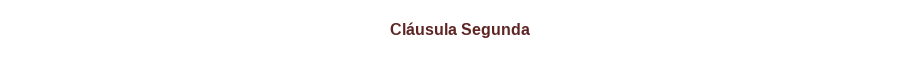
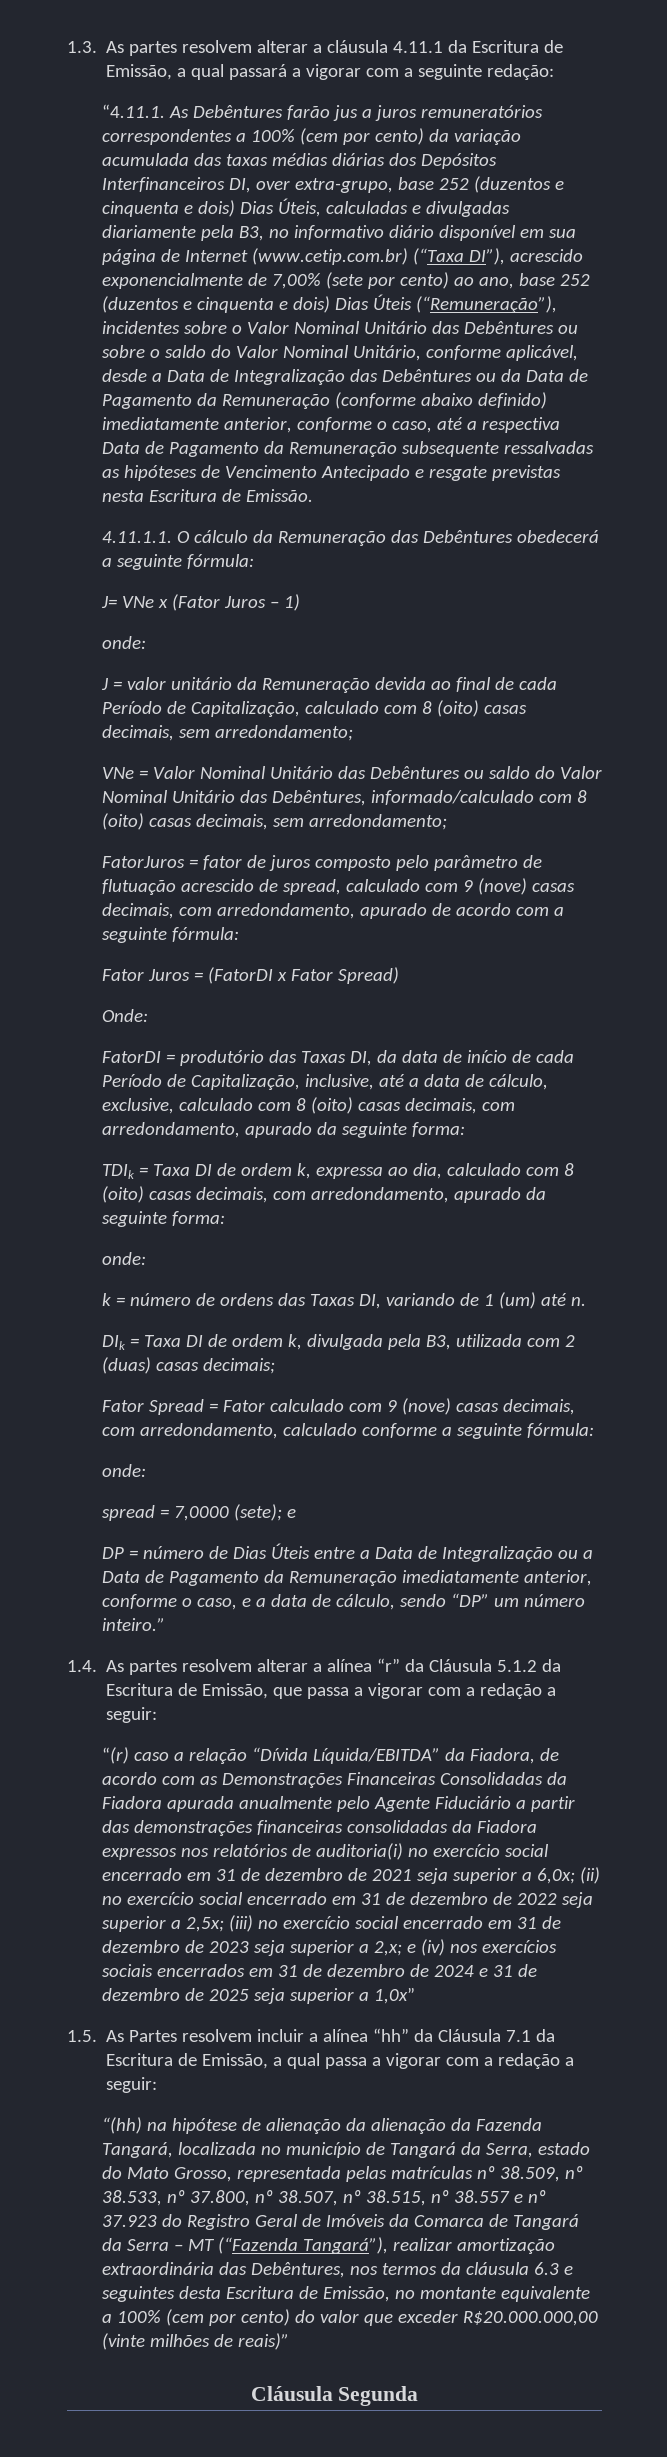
(389, 28) none -> [67,40,564,56] [106,64,555,80] [101,104,543,121] [101,128,521,145] [101,153,497,169] [101,176,564,193] [101,198,510,217] [101,225,576,241] [101,248,583,265] [101,272,590,289] [101,294,557,313] [101,321,578,334] [101,345,578,361] [101,369,588,385] [101,392,547,409] [101,417,560,433] [101,441,594,457] [101,465,561,481] [101,489,313,502] [101,530,599,546] [101,554,254,570] [100,594,300,611] [101,636,146,649] [100,677,557,693] [101,700,527,717] [101,725,353,741] [101,766,602,779] [101,790,587,806] [101,813,447,830] [101,855,542,871] [101,878,575,895] [101,903,564,919] [101,927,239,943] [101,967,399,984] [101,1009,148,1022] [101,1050,574,1066] [101,1074,548,1090] [101,1097,515,1114] [101,1122,465,1138] [101,1163,574,1179] [101,1186,546,1203] [101,1211,225,1227] [101,1252,146,1265] [101,1292,586,1309] [101,1334,575,1350] [101,1357,275,1374] [101,1398,575,1415] [101,1423,594,1439] [101,1464,146,1477] [101,1504,296,1521] [101,1543,593,1562] [101,1570,592,1586] [101,1593,585,1610] [101,1618,165,1631] [67,1658,562,1675] [106,1683,557,1699] [106,1707,158,1723] [101,1747,559,1764] [101,1772,567,1788] [101,1796,575,1812] [101,1820,537,1836] [101,1843,549,1860] [101,1867,600,1884] [101,1892,593,1908] [101,1915,561,1932] [101,1939,557,1956] [101,1964,537,1977] [101,1987,415,2004] [67,2028,556,2042] [106,2053,575,2069] [106,2077,158,2093] [101,2117,542,2134] [101,2142,590,2158] [101,2166,583,2182] [101,2190,546,2206] [101,2214,579,2230] [101,2237,555,2254] [101,2262,573,2278] [101,2286,590,2302] [101,2309,598,2326] [101,2333,289,2350] 1.3. As partes resolvem alterar a cláusula 4.11.1 da Escritura de Emissão, a qual passará a vigorar com a seguinte redação: // “4.11.1. As Debêntures farão jus a juros remuneratórios correspondentes a 100% (cem por cento) da variação acumulada das taxas médias diárias dos Depósitos Interfinanceiros DI, over extra-grupo, base 252 (duzentos e cinquenta e dois) Dias Úteis, calculadas e divulgadas diariamente pela B3, no informativo diário disponível em sua página de Internet (www.cetip.com.br) (“Taxa DI”), acrescido exponencialmente de 7,00% (sete por cento) ao ano, base 252 (duzentos e cinquenta e dois) Dias Úteis (“Remuneração”), incidentes sobre o Valor Nominal Unitário das Debêntures ou sobre o saldo do Valor Nominal Unitário, conforme aplicável, desde a Data de Integralização das Debêntures ou da Data de Pagamento da Remuneração (conforme abaixo definido) imediatamente anterior, conforme o caso, até a respectiva Data de Pagamento da Remuneração subsequente ressalvadas as hipóteses de Vencimento Antecipado e resgate previstas nesta Escritura de Emissão. // 4.11.1.1. O cálculo da Remuneração das Debêntures obedecerá a seguinte fórmula: // J= VNe x (Fator Juros – 1) // onde: // J = valor unitário da Remuneração devida ao final de cada Período de Capitalização, calculado com 8 (oito) casas decimais, sem arredondamento; // VNe = Valor Nominal Unitário das Debêntures ou saldo do Valor Nominal Unitário das Debêntures, informado/calculado com 8 (oito) casas decimais, sem arredondamento; // FatorJuros = fator de juros composto pelo parâmetro de flutuação acrescido de spread, calculado com 9 (nove) casas decimais, com arredondamento, apurado de acordo com a seguinte fórmula: // Fator Juros = (FatorDI x Fator Spread) // Onde: // FatorDI = produtório das Taxas DI, da data de início de cada Período de Capitalização, inclusive, até a data de cálculo, exclusive, calculado com 8 (oito) casas decimais, com arredondamento, apurado da seguinte forma: // TDIk = Taxa DI de ordem k, expressa ao dia, calculado com 8 (oito) casas decimais, com arredondamento, apurado da seguinte forma: // onde: // k = número de ordens das Taxas DI, variando de 1 (um) até n. // DIk = Taxa DI de ordem k, divulgada pela B3, utilizada com 2 (duas) casas decimais; // Fator Spread = Fator calculado com 9 (nove) casas decimais, com arredondamento, calculado conforme a seguinte fórmula: // onde: // spread = 7,0000 (sete); e // DP = número de Dias Úteis entre a Data de Integralização ou a Data de Pagamento da Remuneração imediatamente anterior, conforme o caso, e a data de cálculo, sendo “DP” um número inteiro.” // 1.4. As partes resolvem alterar a alínea “r” da Cláusula 5.1.2 da Escritura de Emissão, que passa a vigorar com a redação a seguir: // “(r) caso a relação “Dívida Líquida/EBITDA” da Fiadora, de acordo com as Demonstrações Financeiras Consolidadas da Fiadora apurada anualmente pelo Agente Fiduciário a partir das demonstrações financeiras consolidadas da Fiadora expressos nos relatórios de auditoria(i) no exercício social encerrado em 31 de dezembro de 2021 seja superior a 6,0x; (ii) no exercício social encerrado em 31 de dezembro de 2022 seja superior a 2,5x; (iii) no exercício social encerrado em 31 de dezembro de 2023 seja superior a 2,x; e (iv) nos exercícios sociais encerrados em 31 de dezembro de 2024 e 31 de dezembro de 2025 seja superior a 1,0x” // 1.5. As Partes resolvem incluir a alínea “hh” da Cláusula 7.1 da Escritura de Emissão, a qual passa a vigorar com a redação a seguir: // “(hh) na hipótese de alienação da alienação da Fazenda Tangará, localizada no município de Tangará da Serra, estado do Mato Grosso, representada pelas matrículas nº 38.509, nº 38.533, nº 37.800, nº 38.507, nº 38.515, nº 38.557 e nº 37.923 do Registro Geral de Imóveis da Comarca de Tangará da Serra – MT (“Fazenda Tangará”), realizar amortização extraordinária das Debêntures, nos termos da cláusula 6.3 e seguintes desta Escritura de Emissão, no montante equivalente a 100% (cem por cento) do valor que exceder R$20.000.000,00 (vinte milhões de reais)” //

